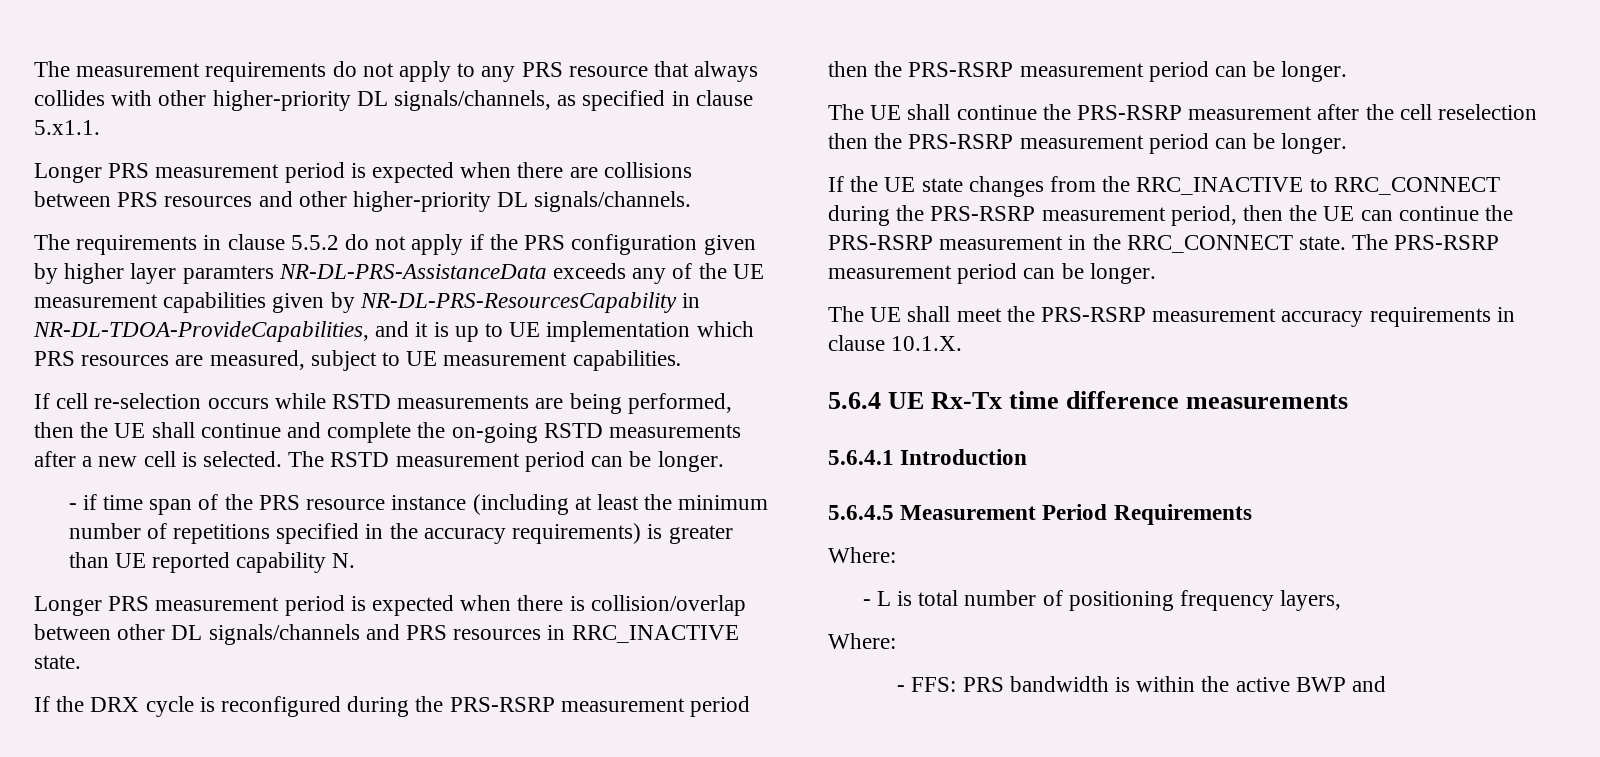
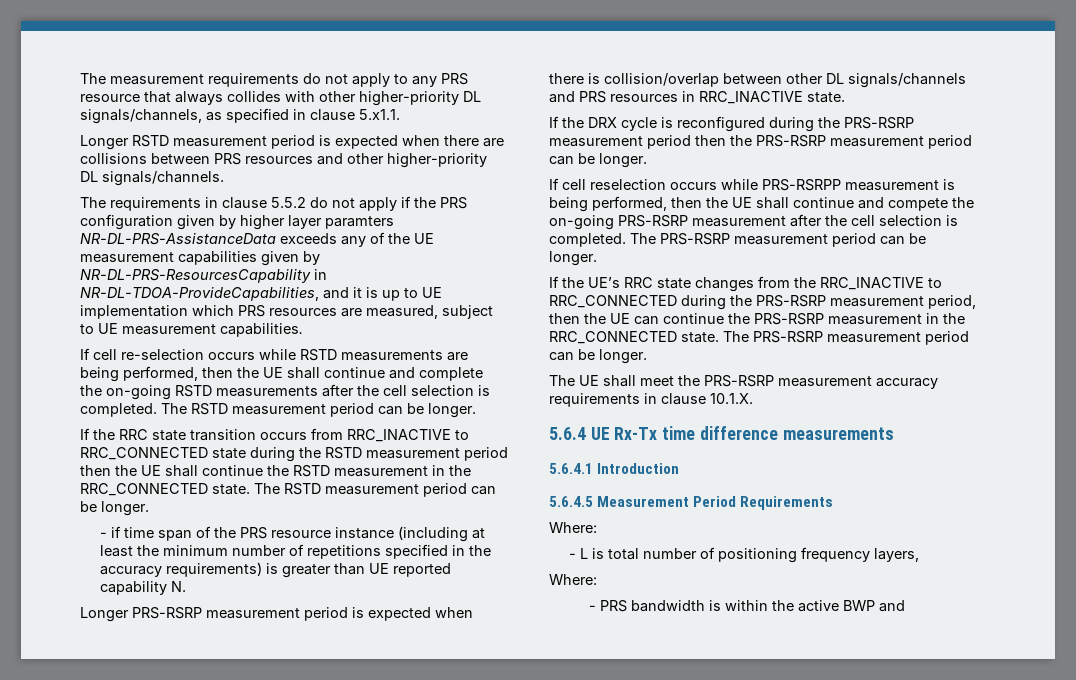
[108,163,150,178] PRS -> [132,135,169,147] RSTD
[82,451,283,467] a new cell is selected. -> [357,385,490,396] [80,403,476,418] [80,428,469,442] [80,447,508,462] [80,465,471,477] [80,483,250,496] the cell selection is completed. The RSTD measurement period can be longer. // If the RRC state transition occurs from RRC_INACTIVE to RRC_CONNECTED state during the RSTD measurement period then the UE shall continue the RSTD measurement in the RRC_CONNECTED state.
[108,596,150,611] PRS -> [132,607,202,619] PRS-RSRP
[828,104,1071,120] The UE shall continue the -> [549,178,955,191] [549,196,974,212] [549,215,614,230] If cell reselection occurs while PRS-RSRPP measurement is being performed, then the UE shall continue and compete the on-going
[1438,104,1538,120] [828,133,903,149] reselection then the -> [879,215,958,226] [549,233,656,247] selection is completed. The
[884,177,916,192] UE -> [588,277,653,288] UE’s RRC
[1333,177,1500,195] RRC_CONNECT -> [549,295,677,308] RRC_CONNECTED
[1126,235,1293,253] RRC_CONNECT -> [549,331,677,344] RRC_CONNECTED
[911,677,957,692] FFS: -> (596, 608) none

